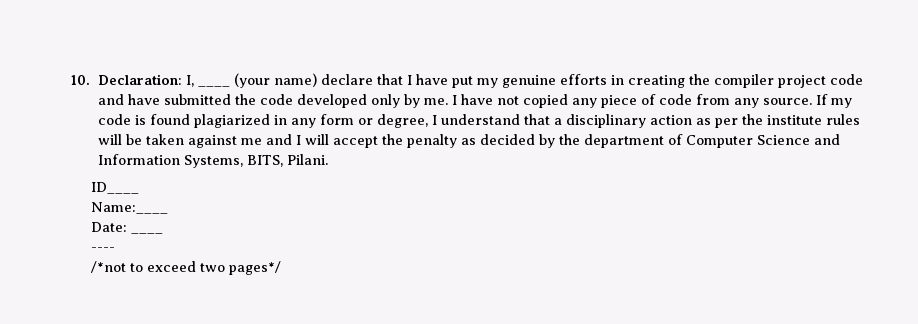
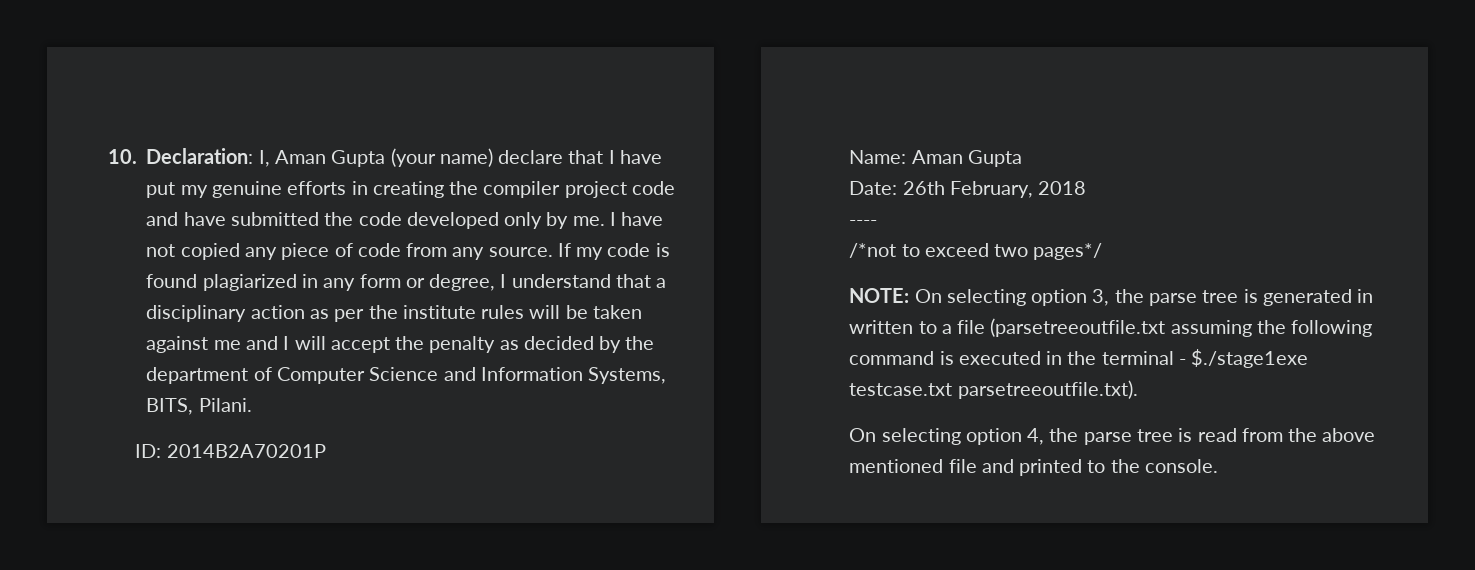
[197,85,230,87] ____ -> [274,150,386,167] Aman Gupta
[90,182,139,194] [90,202,168,214] [90,222,127,232] [130,232,163,234] ID____ // Name:____ // Date: ____ -> [135,444,326,458] [849,150,1022,167] [849,181,1087,198] ID: 2014B2A70201P // Name: Aman Gupta // Date: 26th February, 2018
(281, 268) none -> [849,288,1374,306] [849,318,1373,337] [849,349,1309,368] [849,380,1138,399] [849,428,1376,445] [849,459,1218,476] // NOTE: On selecting option 3, the parse tree is generated in written to a file (parsetreeoutfile.txt assuming the following command is executed in the terminal - $./stage1exe testcase.txt parsetreeoutfile.txt). // On selecting option 4, the parse tree is read from the above mentioned file and printed to the console.

